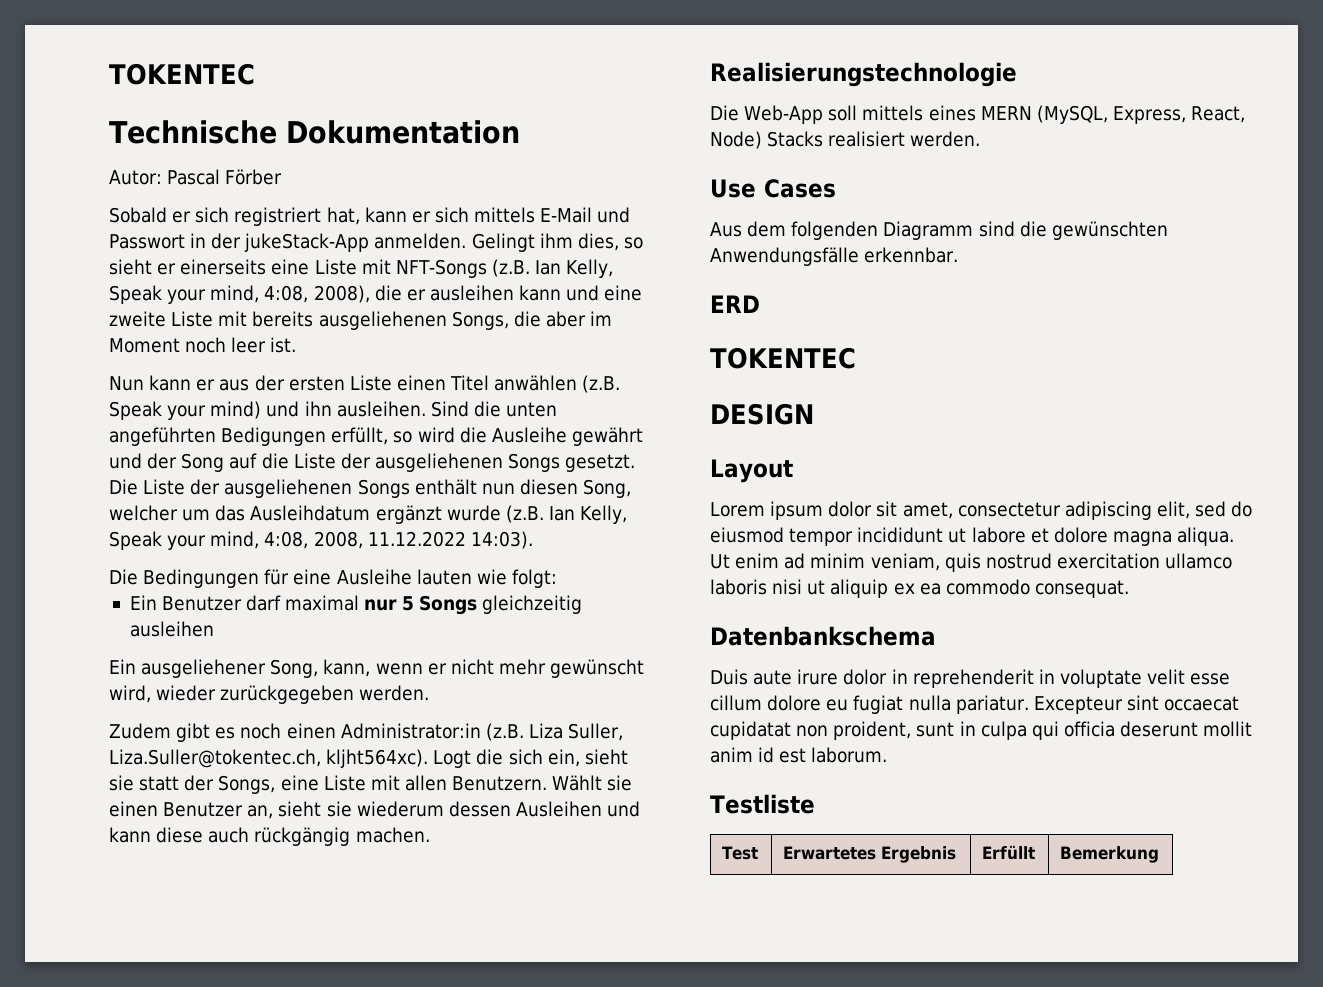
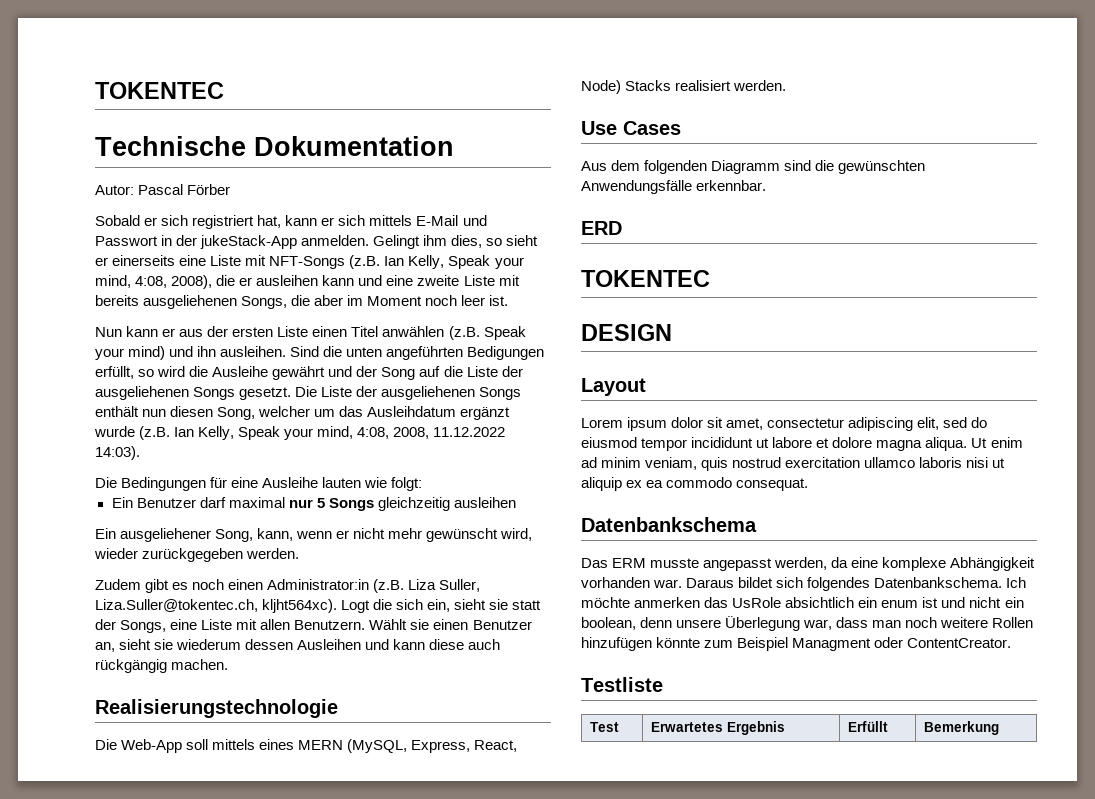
[710,669,1231,688] [710,695,1240,714] [710,721,1253,740] [710,747,888,763] Duis aute irure dolor in reprehenderit in voluptate velit esse cillum dolore eu fugiat nulla pariatur. Excepteur sint occaecat cupidatat non proident, sunt in culpa qui officia deserunt mollit anim id est laborum. -> [581,557,1036,571] [581,577,1027,591] [581,597,1024,608] [581,616,1034,631] [581,637,1012,651] Das ERM musste angepasst werden, da eine komplexe Abhängigkeit vorhanden war. Daraus bildet sich folgendes Datenbankschema. Ich möchte anmerken das UsRole absichtlich ein enum ist und nicht ein boolean, denn unsere Überlegung war, dass man noch weitere Rollen hinzufügen könnte zum Beispiel Managment oder ContentCreator.

